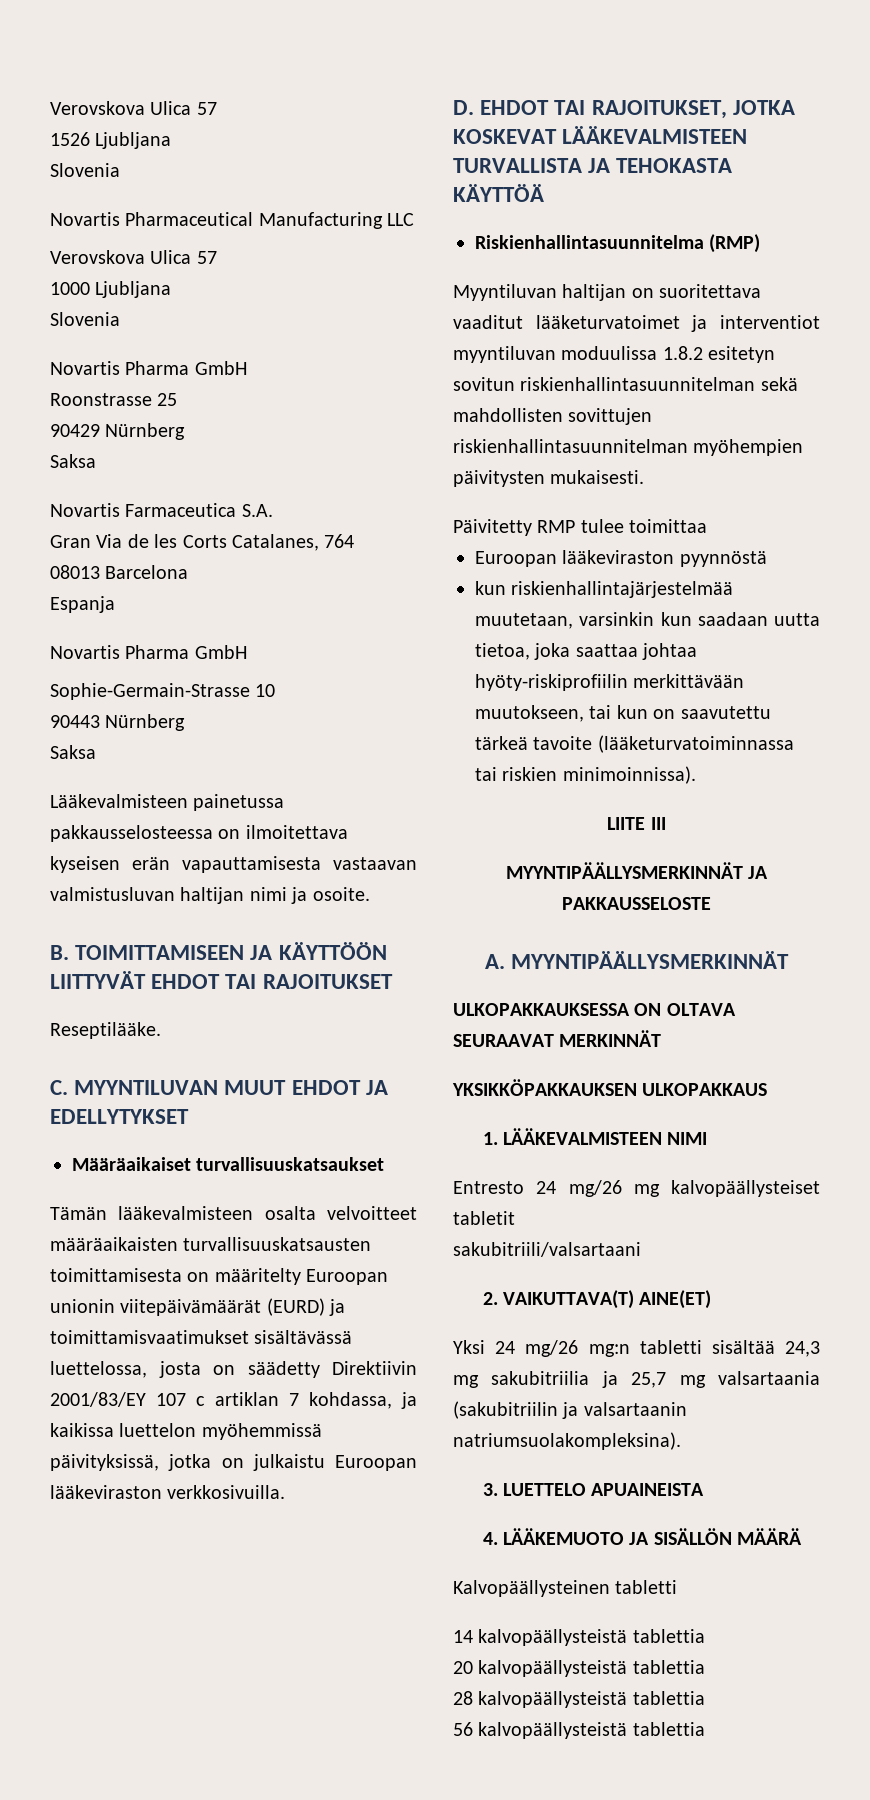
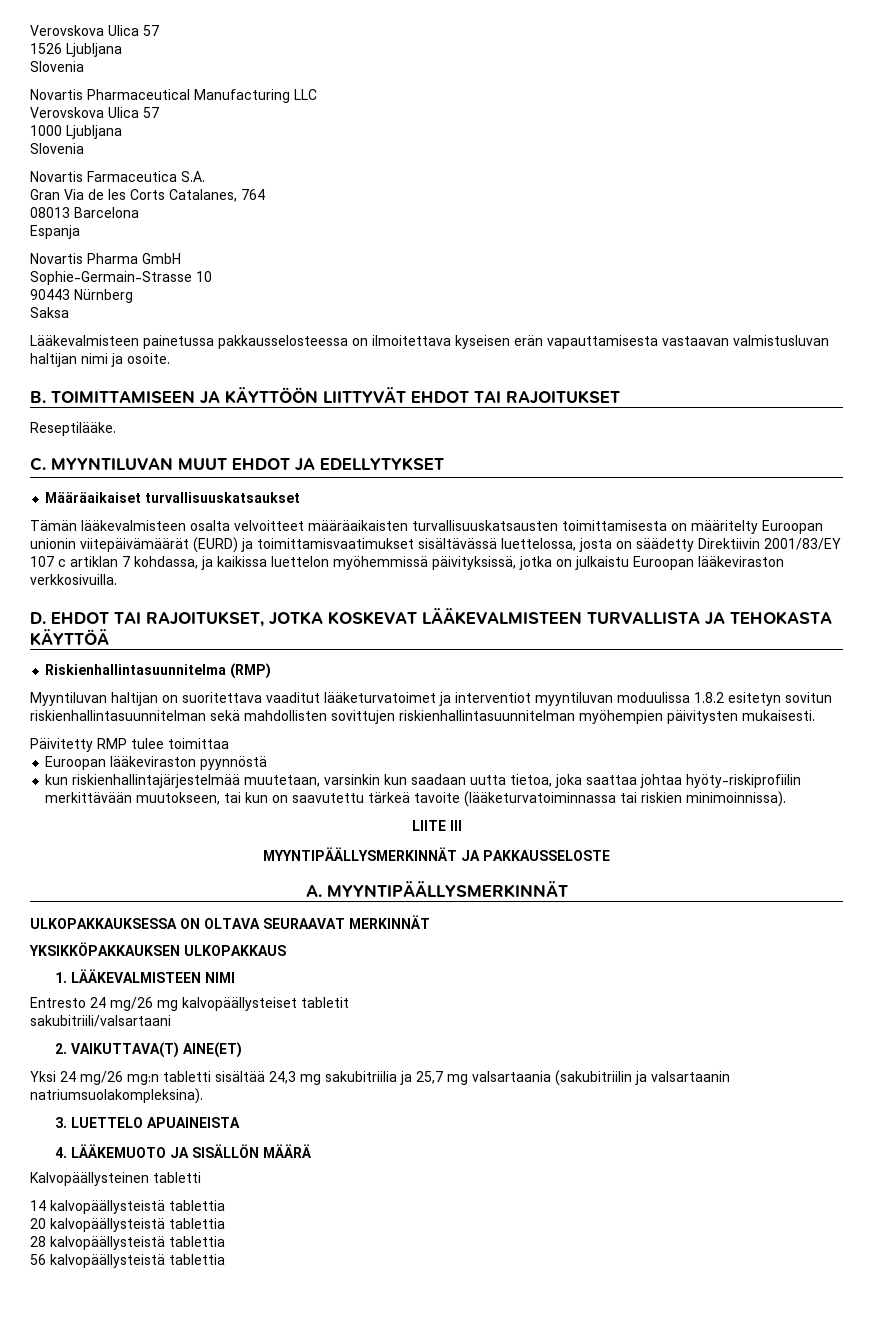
[50,361,247,375] [50,393,178,406] [50,423,186,440] [50,454,96,468] // Novartis Pharma GmbH // Roonstrasse 25 // 90429 Nürnberg // Saksa -> (84, 148) none

